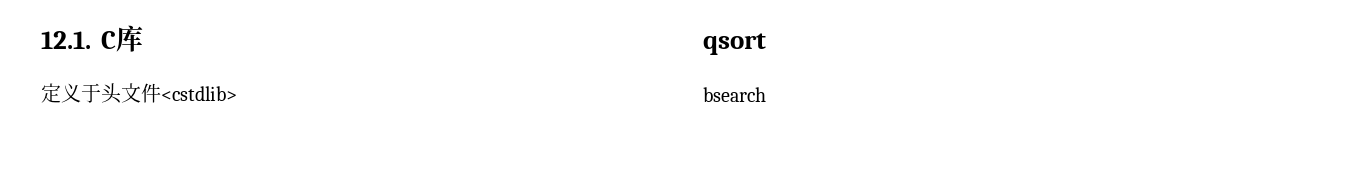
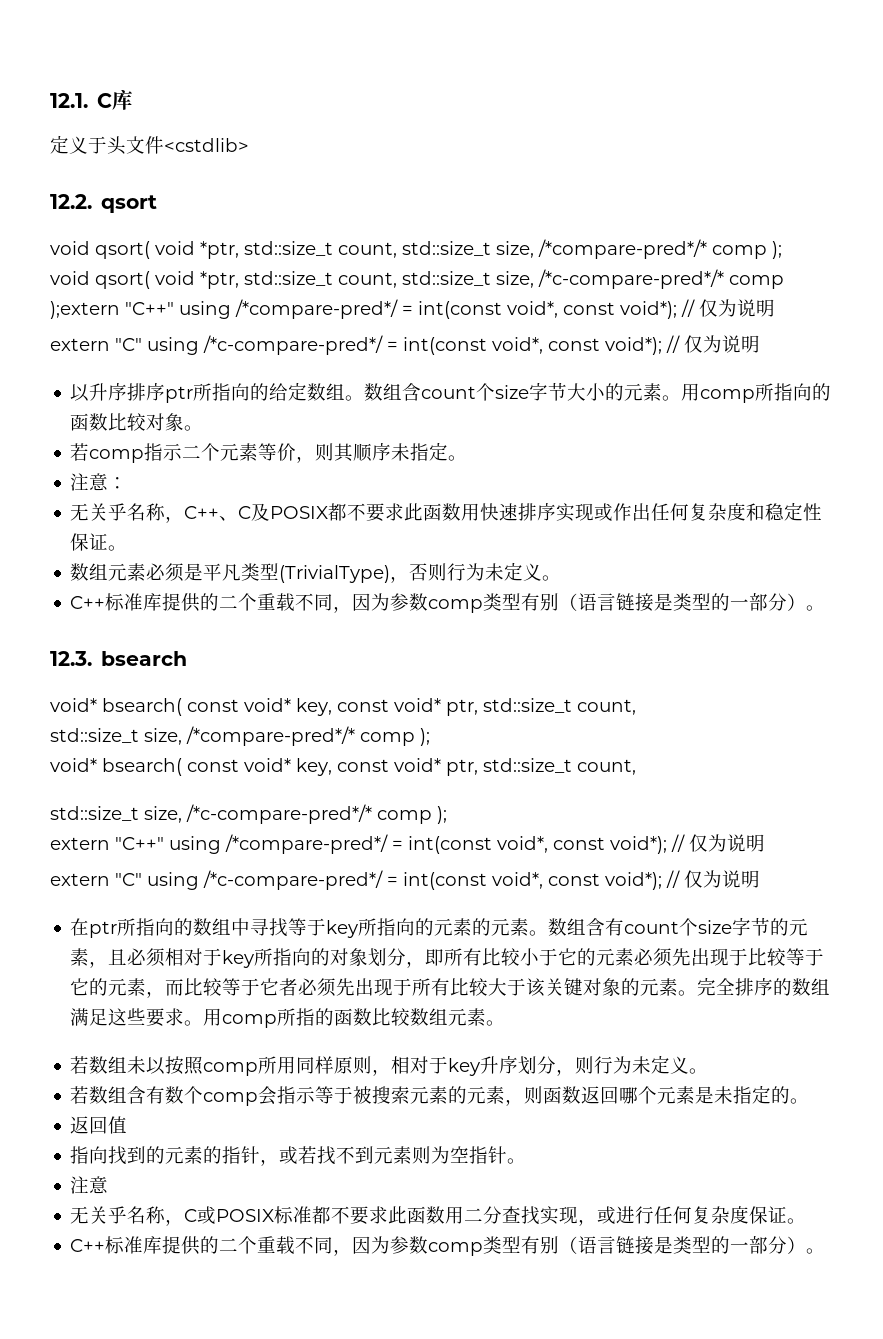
(237, 93) none -> [50,194,92,209] 12.2.
[703,87,766,102] bsearch -> [50,239,782,259] [50,269,784,289] [50,299,775,319] [50,335,760,355] [70,382,832,403] [70,413,204,431] [70,442,468,463] [70,473,128,491] [70,502,823,523] [70,533,128,551] [70,562,562,583] [70,593,826,613] [50,651,188,666] [50,698,636,716] [50,726,430,746] [50,758,636,776] [50,804,447,824] [50,834,765,854] [50,870,760,890] [70,917,809,938] [70,948,825,968] [70,977,831,998] [70,1008,506,1028] [70,1055,709,1076] [70,1085,810,1106] [70,1116,128,1134] [70,1146,527,1166] [70,1176,109,1194] [70,1206,807,1226] [70,1236,826,1256] void qsort( void *ptr, std::size_t count, std::size_t size, /*compare-pred*/* comp ); // void qsort( void *ptr, std::size_t count, std::size_t size, /*c-compare-pred*/* comp );extern "C++" using /*compare-pred*/ = int(const void*, const void*); // 仅为说明 // extern "C" using /*c-compare-pred*/ = int(const void*, const void*); // 仅为说明 // 以升序排序ptr所指向的给定数组。数组含count个size字节大小的元素。用comp所指向的函数比较对象。 // 若comp指示二个元素等价，则其顺序未指定。 // 注意： // 无关乎名称，C++、C及POSIX都不要求此函数用快速排序实现或作出任何复杂度和稳定性保证。 // 数组元素必须是平凡类型(TrivialType)，否则行为未定义。 // C++标准库提供的二个重载不同，因为参数comp类型有别（语言链接是类型的一部分）。 // 12.3. bsearch // void* bsearch( const void* key, const void* ptr, std::size_t count, // std::size_t size, /*compare-pred*/* comp ); // void* bsearch( const void* key, const void* ptr, std::size_t count, // std::size_t size, /*c-compare-pred*/* comp ); // extern "C++" using /*compare-pred*/ = int(const void*, const void*); // 仅为说明 // extern "C" using /*c-compare-pred*/ = int(const void*, const void*); // 仅为说明 // 在ptr所指向的数组中寻找等于key所指向的元素的元素。数组含有count个size字节的元素，且必须相对于key所指向的对象划分，即所有比较小于它的元素必须先出现于比较等于它的元素，而比较等于它者必须先出现于所有比较大于该关键对象的元素。完全排序的数组满足这些要求。用comp所指的函数比较数组元素。 // 若数组未以按照comp所用同样原则，相对于key升序划分，则行为未定义。 // 若数组含有数个comp会指示等于被搜索元素的元素，则函数返回哪个元素是未指定的。 // 返回值 // 指向找到的元素的指针，或若找不到元素则为空指针。 // 注意 // 无关乎名称，C或POSIX标准都不要求此函数用二分查找实现，或进行任何复杂度保证。 // C++标准库提供的二个重载不同，因为参数comp类型有别（语言链接是类型的一部分）。

